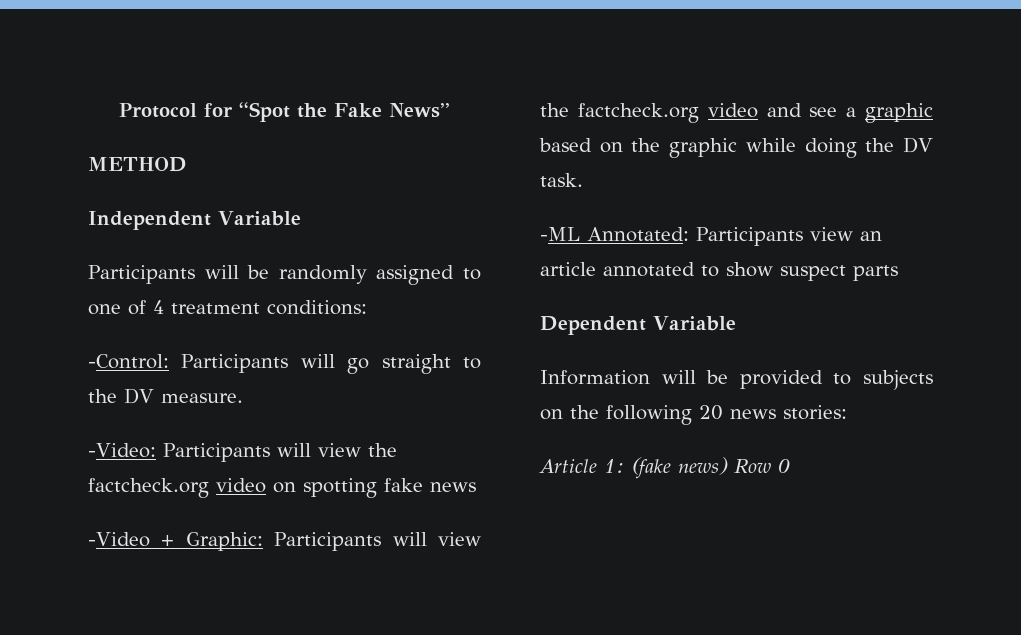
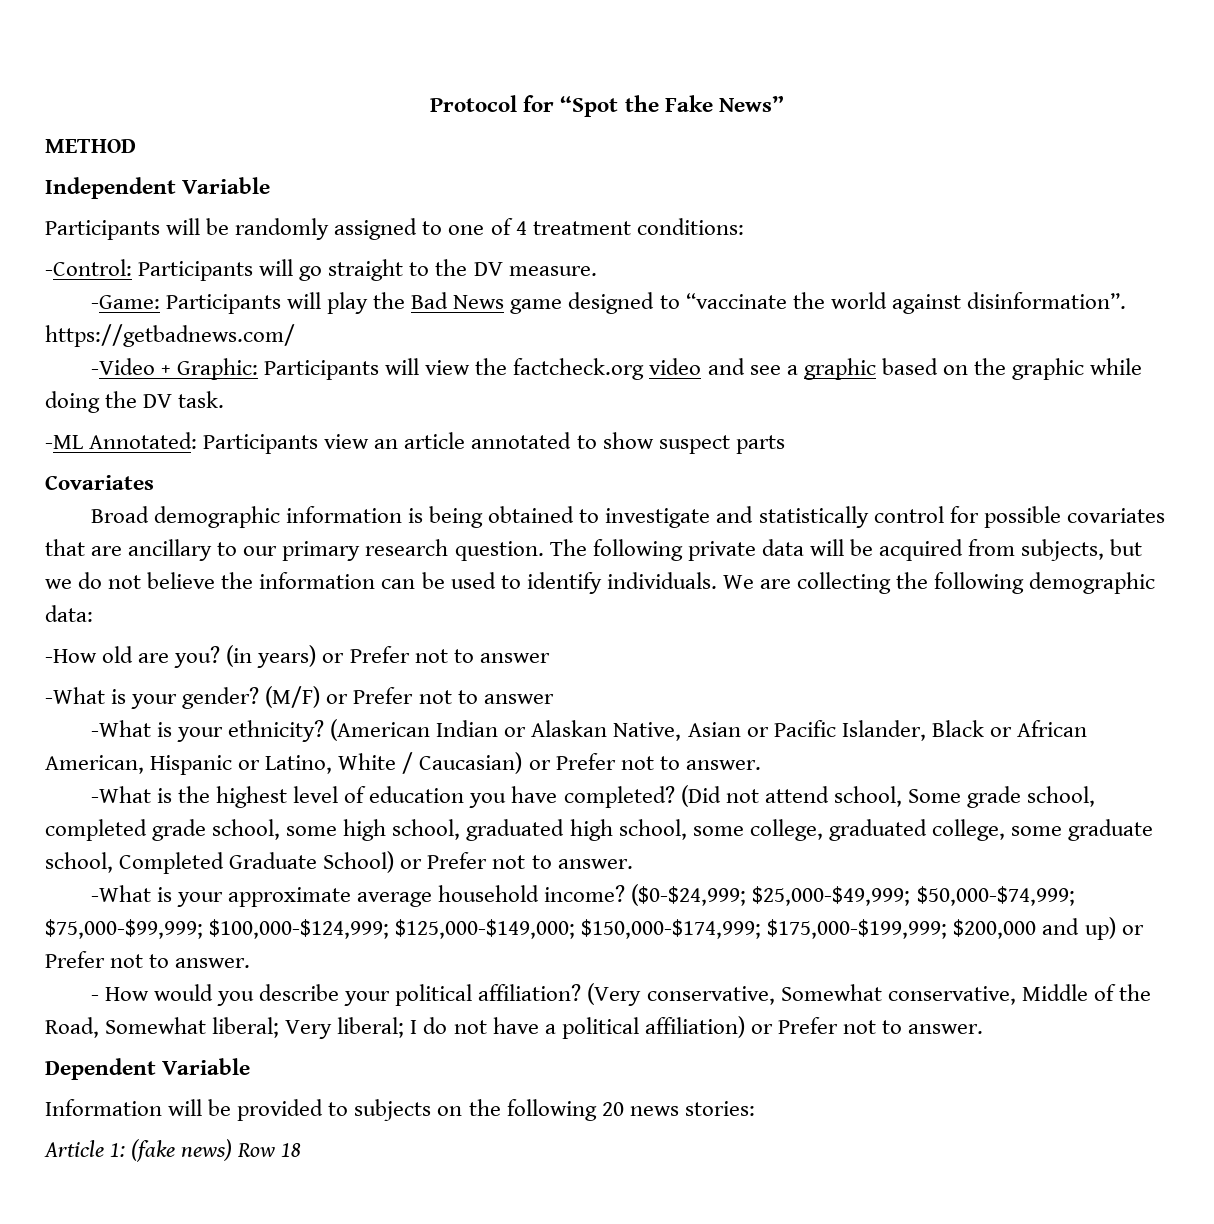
[88,443,397,462] [88,478,476,498] -Video: Participants will view the factcheck.org video on spotting fake news -> [90,292,1126,314] [45,324,295,347] -Game: Participants will play the Bad News game designed to “vaccinate the world against disinformation”. https://getbadnews.com/
(898, 273) none -> [45,475,154,490] [90,506,1165,528] [45,539,1143,561] [45,572,1156,594] [45,605,93,622] [45,645,550,668] [45,686,554,709] [90,719,1087,742] [45,752,761,775] [90,785,1096,808] [45,819,1154,841] [45,851,633,874] [90,884,1075,907] [45,917,1144,940] [45,951,251,968] [90,983,1151,1006] [45,1016,984,1039] // Covariates // Broad demographic information is being obtained to investigate and statistically control for possible covariates that are ancillary to our primary research question. The following private data will be acquired from subjects, but we do not believe the information can be used to identify individuals. We are collecting the following demographic data: // -How old are you? (in years) or Prefer not to answer // -What is your gender? (M/F) or Prefer not to answer // -What is your ethnicity? (American Indian or Alaskan Native, Asian or Pacific Islander, Black or African American, Hispanic or Latino, White / Caucasian) or Prefer not to answer. // -What is the highest level of education you have completed? (Did not attend school, Some grade school, completed grade school, some high school, graduated high school, some college, graduated college, some graduate school, Completed Graduate School) or Prefer not to answer. // -What is your approximate average household income? ($0-$24,999; $25,000-$49,999; $50,000-$74,999; $75,000-$99,999; $100,000-$124,999; $125,000-$149,000; $150,000-$174,999; $175,000-$199,999; $200,000 and up) or Prefer not to answer. // - How would you describe your political affiliation? (Very conservative, Somewhat conservative, Middle of the Road, Somewhat liberal; Very liberal; I do not have a political affiliation) or Prefer not to answer.
[778,459,790,473] 0 -> [281,1143,302,1157] 18

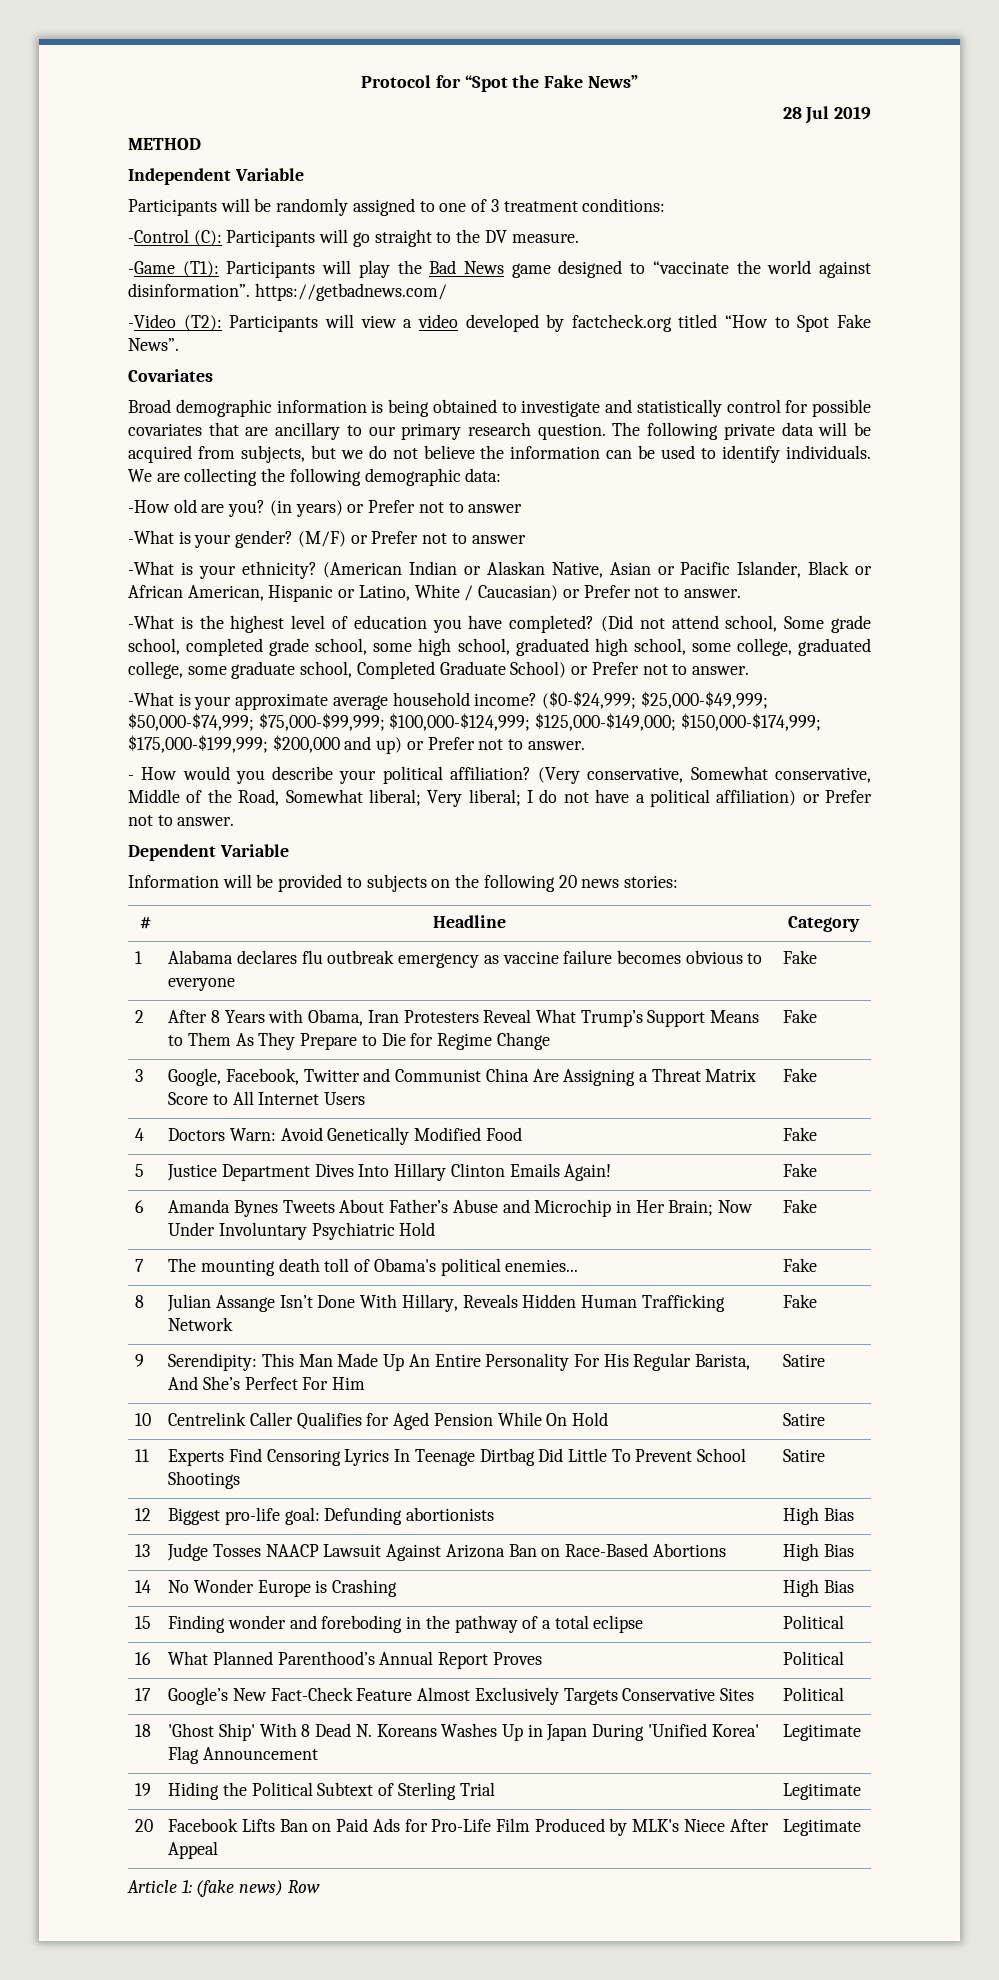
(784, 103) none -> [782,106,871,124] // 28 Jul 2019
[515,221,527,235] 4 -> [490,199,499,212] 3
[45,259,132,276] -Control: -> [128,229,222,246] -Control (C):
[90,295,160,309] -Game: -> [128,261,219,277] -Game (T1):
[160,358,259,380] + Graphic: -> [183,315,222,331] (T2):
[475,358,1143,380] [45,391,225,413] [45,432,785,454] the factcheck.org video and see a graphic based on the graphic while doing the DV task. // -ML Annotated: Participants view an article annotated to show suspect parts -> [403,314,871,332] [128,338,179,351] a video developed by factcheck.org titled “How to Spot Fake News”.
(755, 1108) none -> [139,917,151,929] [432,915,506,928] [788,916,860,932] [135,951,143,964] [168,950,763,968] [168,978,236,991] [783,950,818,964] [135,1010,145,1023] [168,1009,760,1027] [168,1032,550,1050] [783,1009,818,1023] [135,1069,144,1082] [168,1068,757,1086] [168,1091,366,1105] [783,1068,818,1082] [135,1128,145,1141] [168,1127,522,1145] [783,1127,818,1141] [135,1164,145,1177] [167,1163,612,1181] [783,1163,818,1177] [135,1200,145,1213] [168,1199,754,1217] [168,1222,436,1240] [783,1199,818,1213] [135,1259,145,1272] [168,1258,579,1276] [783,1258,818,1272] [135,1295,145,1308] [167,1294,725,1312] [168,1317,234,1331] [783,1294,818,1308] [135,1354,145,1367] [168,1353,751,1371] [168,1376,366,1390] [783,1354,826,1367] [135,1413,152,1426] [168,1412,608,1430] [783,1413,826,1426] [135,1449,150,1462] [168,1448,747,1466] [168,1471,241,1489] [783,1449,826,1462] [135,1508,152,1521] [168,1507,495,1525] [783,1507,854,1525] [135,1544,151,1557] [167,1543,726,1561] [783,1543,854,1561] [135,1580,152,1593] [168,1579,398,1597] [783,1579,854,1597] [135,1616,152,1629] [168,1615,644,1633] [783,1615,845,1629] [135,1652,152,1665] [168,1651,542,1669] [783,1651,845,1665] [135,1688,152,1701] [168,1687,754,1705] [783,1687,845,1701] [135,1724,152,1737] [168,1723,759,1741] [168,1746,318,1764] [783,1724,862,1741] [135,1783,152,1796] [168,1782,495,1800] [783,1783,862,1800] [135,1819,154,1832] [168,1818,769,1836] [168,1841,219,1859] [783,1819,862,1836] // # | Headline | Category // 1 | Alabama declares flu outbreak emergency as vaccine failure becomes obvious to everyone | Fake // 2 | After 8 Years with Obama, Iran Protesters Reveal What Trump’s Support Means to Them As They Prepare to Die for Regime Change | Fake // 3 | Google, Facebook, Twitter and Communist China Are Assigning a Threat Matrix Score to All Internet Users | Fake // 4 | Doctors Warn: Avoid Genetically Modified Food | Fake // 5 | Justice Department Dives Into Hillary Clinton Emails Again! | Fake // 6 | Amanda Bynes Tweets About Father’s Abuse and Microchip in Her Brain; Now Under Involuntary Psychiatric Hold | Fake // 7 | The mounting death toll of Obama's political enemies... | Fake // 8 | Julian Assange Isn’t Done With Hillary, Reveals Hidden Human Trafficking Network | Fake // 9 | Serendipity: This Man Made Up An Entire Personality For His Regular Barista, And She’s Perfect For Him | Satire // 10 | Centrelink Caller Qualifies for Aged Pension While On Hold | Satire // 11 | Experts Find Censoring Lyrics In Teenage Dirtbag Did Little To Prevent School Shootings | Satire // 12 | Biggest pro-life goal: Defunding abortionists | High Bias // 13 | Judge Tosses NAACP Lawsuit Against Arizona Ban on Race-Based Abortions | High Bias // 14 | No Wonder Europe is Crashing | High Bias // 15 | Finding wonder and foreboding in the pathway of a total eclipse | Political // 16 | What Planned Parenthood’s Annual Report Proves | Political // 17 | Google’s New Fact-Check Feature Almost Exclusively Targets Conservative Sites | Political // 18 | 'Ghost Ship' With 8 Dead N. Koreans Washes Up in Japan During 'Unified Korea' Flag Announcement | Legitimate // 19 | Hiding the Political Subtext of Sterling Trial | Legitimate // 20 | Facebook Lifts Ban on Paid Ads for Pro-Life Film Produced by MLK's Niece After Appeal | Legitimate
[281,1143,302,1157] 18 -> (320, 1886) none

